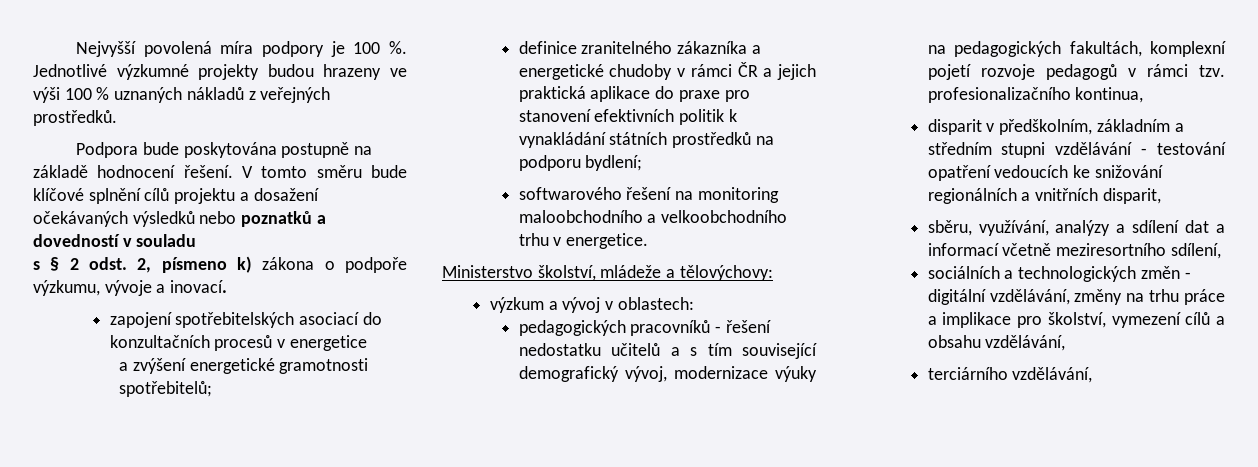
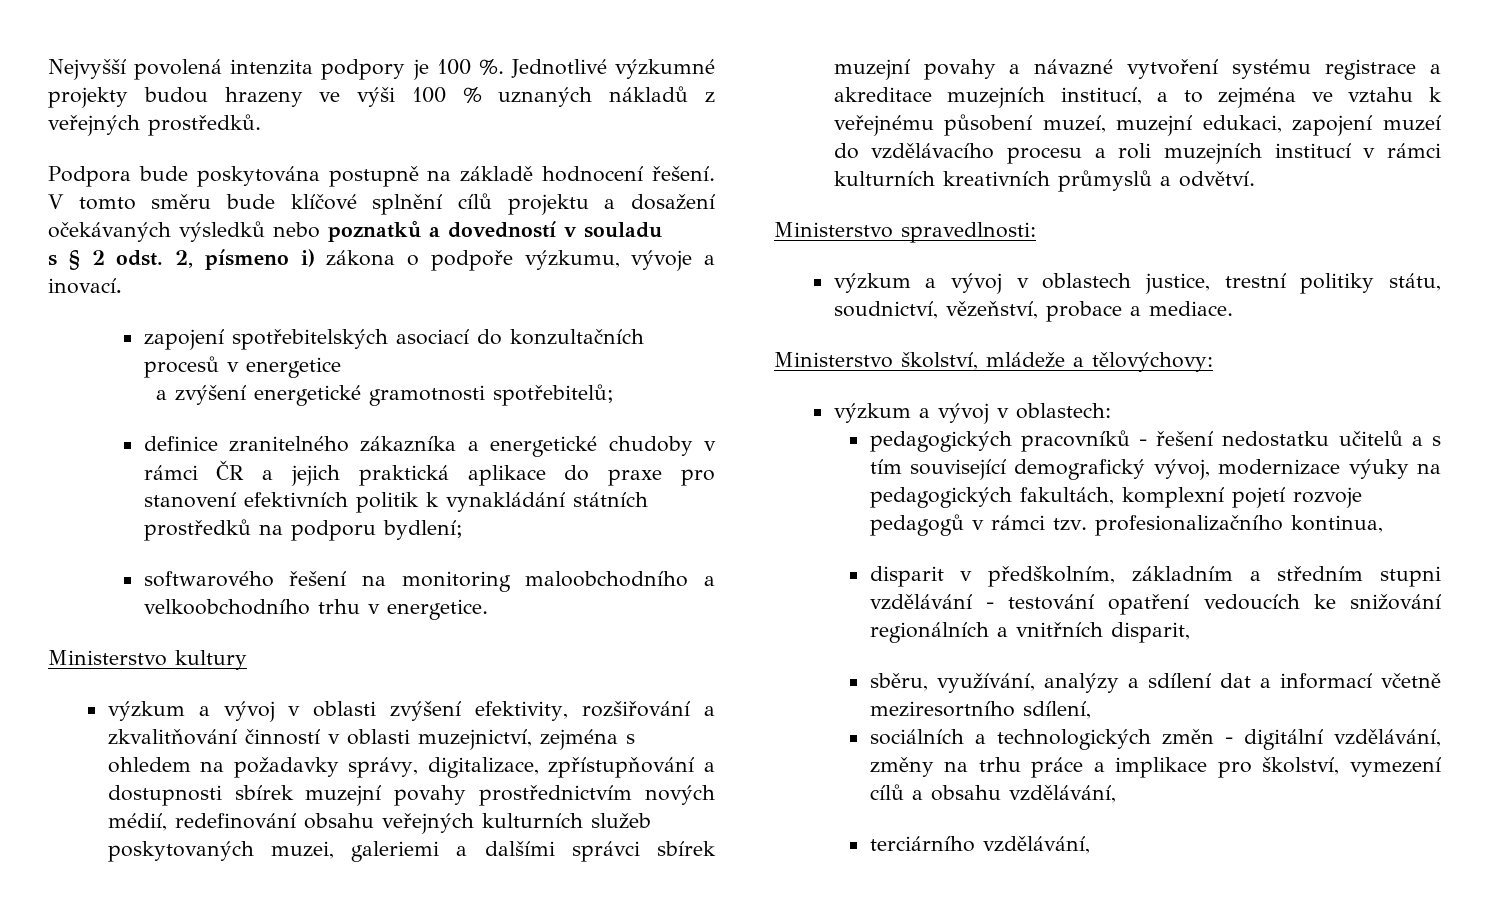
[220,41,254,54] míra -> [230,59,314,75] intenzita
[237,256,253,273] k) -> [300,249,315,267] i)
(649, 241) none -> [48,650,247,670] [107,701,715,722] [107,729,635,750] [107,757,715,778] [107,785,715,806] [107,813,651,834] [107,841,716,862] [833,59,1441,80] [833,87,1442,108] [833,114,1441,136] [833,143,1441,164] [833,170,1255,192] [774,222,1036,243] [833,273,1441,294] [833,301,1233,322] // Ministerstvo kultury // výzkum a vývoj v oblasti zvýšení efektivity, rozšiřování a zkvalitňování činností v oblasti muzejnictví, zejména s ohledem na požadavky správy, digitalizace, zpřístupňování a dostupnosti sbírek muzejní povahy prostřednictvím nových médií, redefinování obsahu veřejných kulturních služeb poskytovaných muzei, galeriemi a dalšími správci sbírek muzejní povahy a návazné vytvoření systému registrace a akreditace muzejních institucí, a to zejména ve vztahu k veřejnému působení muzeí, muzejní edukaci, zapojení muzeí do vzdělávacího procesu a roli muzejních institucí v rámci kulturních kreativních průmyslů a odvětví. // Ministerstvo spravedlnosti: // výzkum a vývoj v oblastech justice, trestní politiky státu, soudnictví, vězeňství, probace a mediace.

